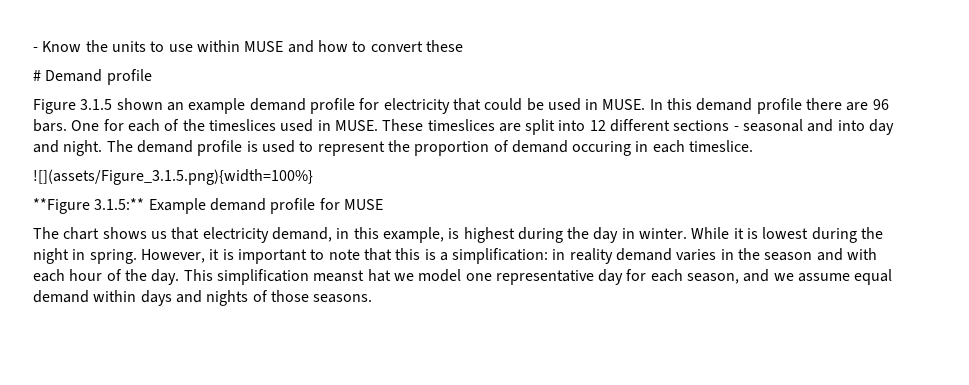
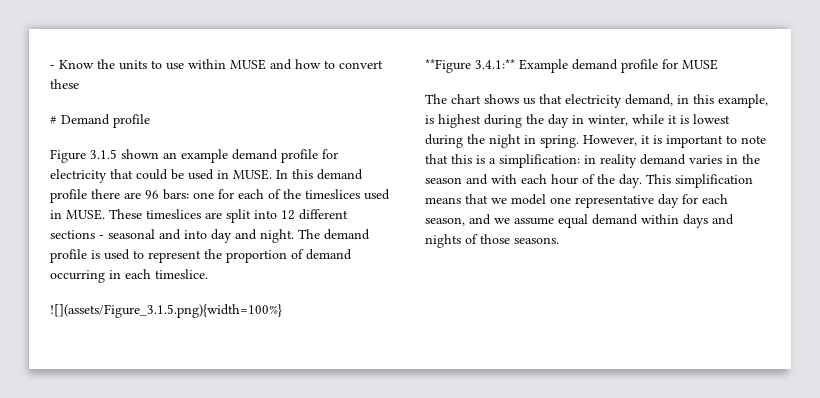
[33,119,100,132] bars. One -> [163,189,214,200] bars: one
[572,141,632,156] occuring -> [50,270,105,283] occurring
[94,198,145,210] 3.1.5:** -> [475,59,515,69] 3.4.1:**
[639,227,730,239] winter. While -> [588,114,664,126] winter, while
[313,269,391,282] meanst hat -> [425,194,488,204] means that

